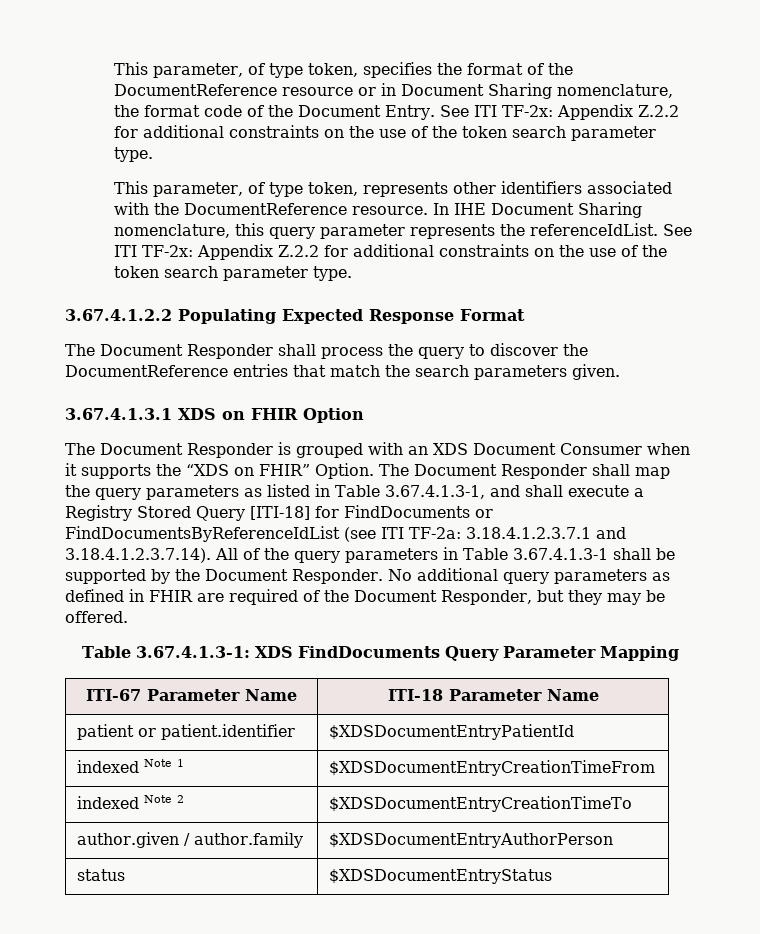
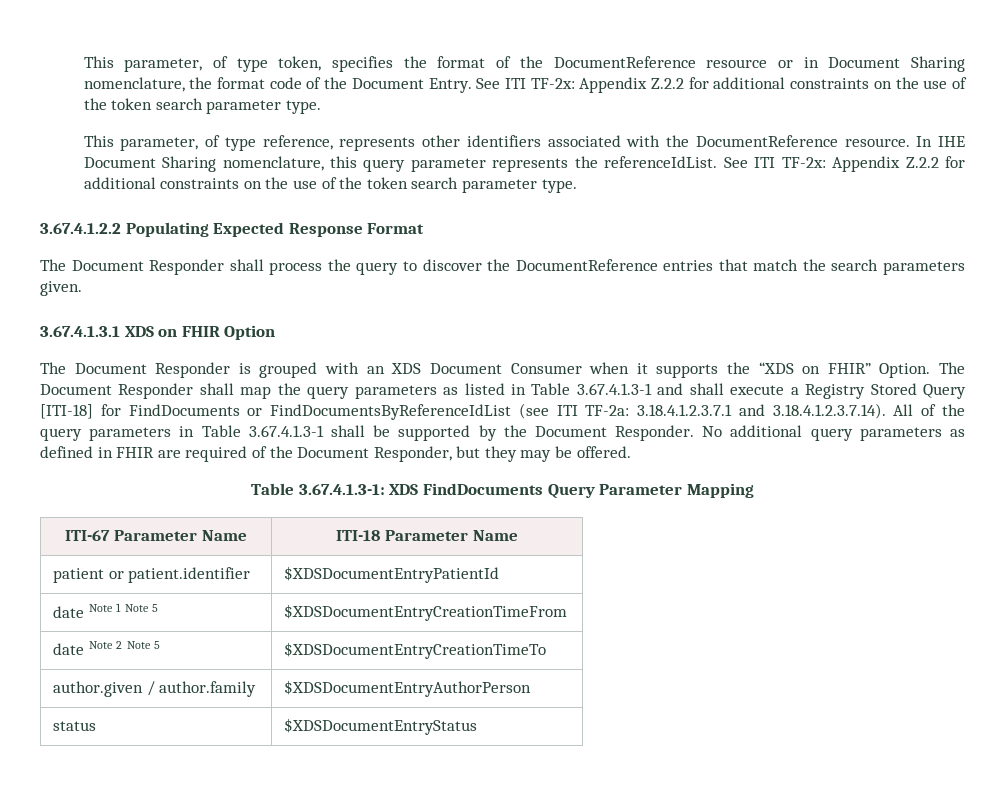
[307,182,358,196] token, -> [262,135,333,150] reference,
[384,485,485,499] 3.67.4.1.3-1, -> [576,383,652,395] 3.67.4.1.3-1
[77,760,140,773] indexed -> [53,606,85,618] date
(185, 763) none -> [124,604,159,612] Note 5
[77,796,140,809] indexed -> [53,643,85,655] date
(185, 799) none -> [126,641,161,649] Note 5

